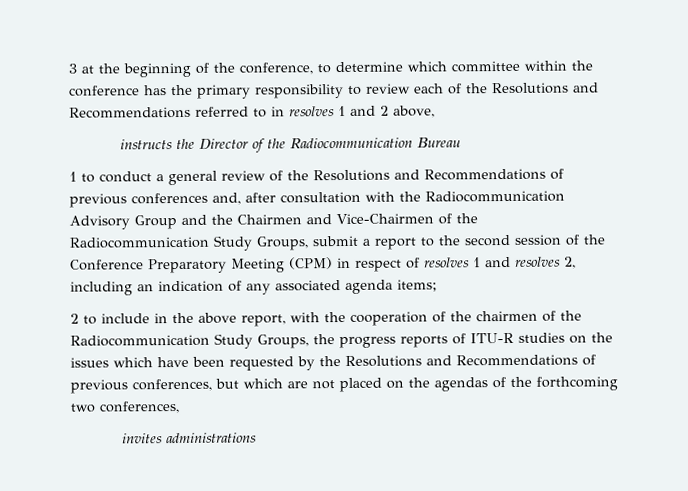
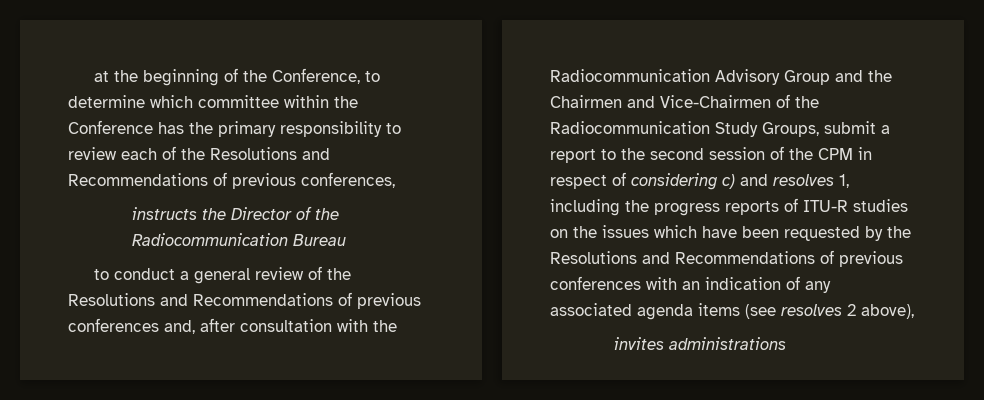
[68,63,77,74] 3 -> (93, 76) none
[239,62,313,75] conference, -> [271,68,360,84] Conference,
[69,85,140,97] conference -> [68,120,153,134] Conference
[195,105,435,118] referred to in resolves 1 and 2 above, -> [213,172,395,189] of previous conferences,
[69,171,77,182] 1 -> (346, 240) none
[70,256,576,274] [70,279,437,296] [70,310,582,327] [70,333,309,349] Conference Preparatory Meeting (CPM) in respect of resolves 1 and resolves 2, including an indication of any associated agenda items; // 2 to include in the above report, with the cooperation of the chairmen of the Radiocommunication Study Groups, -> [818,147,872,160] [550,172,849,190] [550,199,620,216] CPM in respect of considering c) and resolves 1, including
[132,376,618,393] [70,401,180,414] conferences, but which are not placed on the agendas of the forthcoming two conferences, -> [550,276,831,293] [550,303,914,320] conferences with an indication of any associated agenda items (see resolves 2 above),

